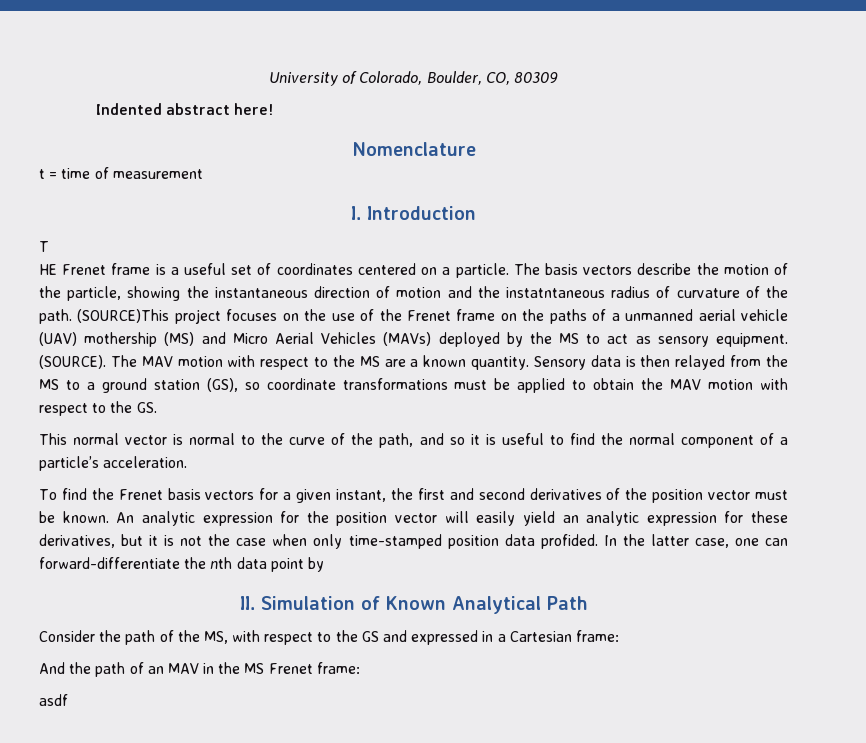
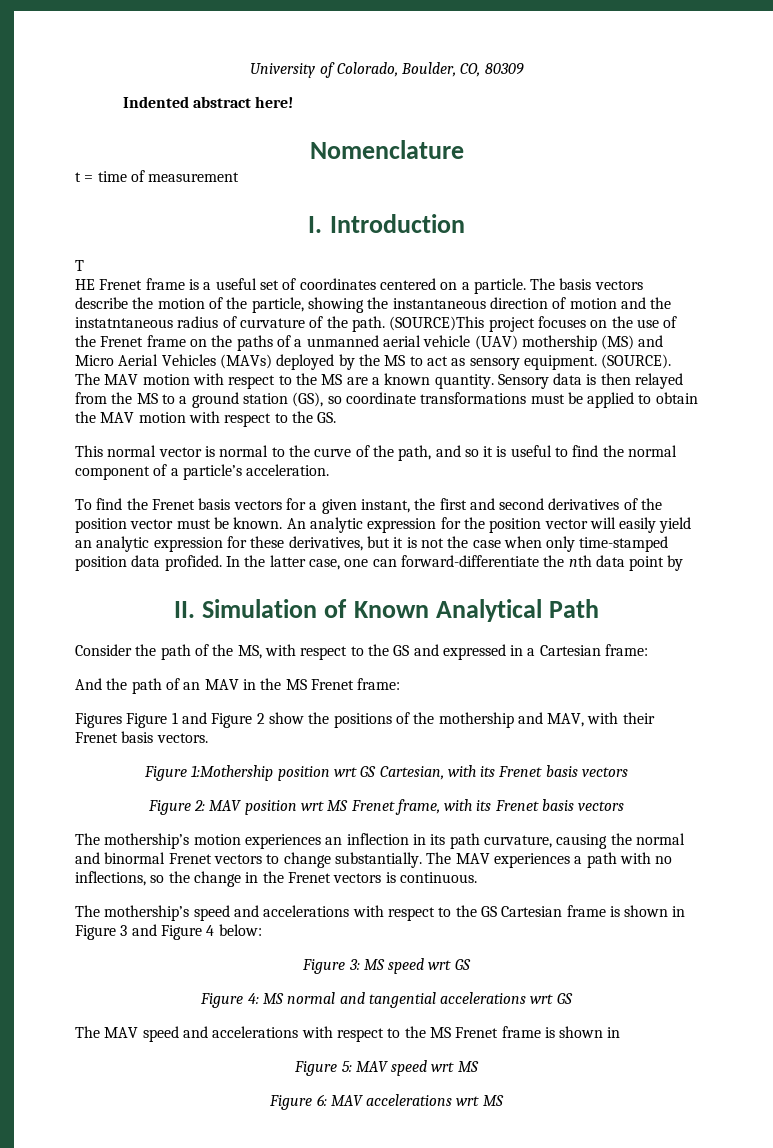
[39,694,68,706] asdf -> [75,712,655,728] [75,731,208,743] [143,765,629,781] [147,799,625,815] [75,833,685,849] [75,852,673,868] [75,871,477,887] [75,905,686,921] [75,924,262,940] [302,958,471,974] [200,992,573,1008] [75,1026,621,1042] [294,1060,479,1076] [269,1094,504,1110] Figures Figure 1 and Figure 2 show the positions of the mothership and MAV, with their Frenet basis vectors. // Figure 1:Mothership position wrt GS Cartesian, with its Frenet basis vectors // Figure 2: MAV position wrt MS Frenet frame, with its Frenet basis vectors // The mothership’s motion experiences an inflection in its path curvature, causing the normal and binormal Frenet vectors to change substantially. The MAV experiences a path with no inflections, so the change in the Frenet vectors is continuous. // The mothership’s speed and accelerations with respect to the GS Cartesian frame is shown in Figure 3 and Figure 4 below: // Figure 3: MS speed wrt GS // Figure 4: MS normal and tangential accelerations wrt GS // The MAV speed and accelerations with respect to the MS Frenet frame is shown in // Figure 5: MAV speed wrt MS // Figure 6: MAV accelerations wrt MS

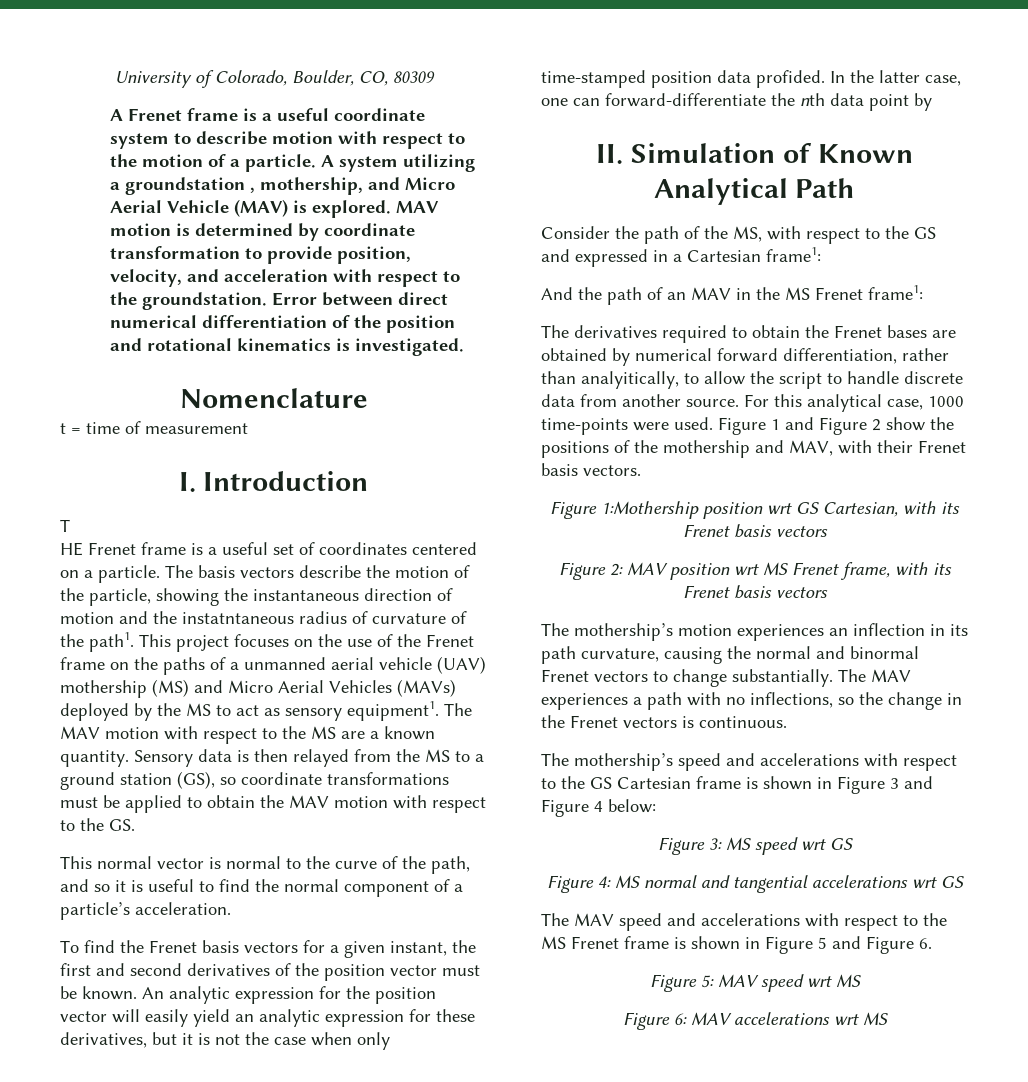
[122,96,294,108] Indented abstract here! -> [109,108,425,121] [109,131,465,149] [109,154,475,172] [109,177,455,195] [109,199,439,218] [109,223,415,241] [109,246,411,264] [109,269,460,287] [109,292,448,310] [109,315,455,333] [109,338,464,356] A Frenet frame is a useful coordinate system to describe motion with respect to the motion of a particle. A system utilizing a groundstation , mothership, and Micro Aerial Vehicle (MAV) is explored. MAV motion is determined by coordinate transformation to provide position, velocity, and acceleration with respect to the groundstation. Error between direct numerical differentiation of the position and rotational kinematics is investigated.
[351,316,485,332] path. (SOURCE)This -> [89,632,171,652] path1. This
[523,354,672,370] equipment. (SOURCE). -> [347,701,439,721] equipment1.
[605,644,649,656] frame: -> [766,247,821,262] frame1:
[357,678,401,690] [75,713,122,728] frame: // Figures -> [868,285,923,300] [541,325,956,343] [541,348,949,366] [541,371,963,389] [541,394,964,412] [541,417,713,435] frame1: // The derivatives required to obtain the Frenet bases are obtained by numerical forward differentiation, rather than analyitically, to allow the script to handle discrete data from another source. For this analytical case, 1000 time-points were used.
(621, 1032) none -> [765,936,932,954] Figure 5 and Figure 6.

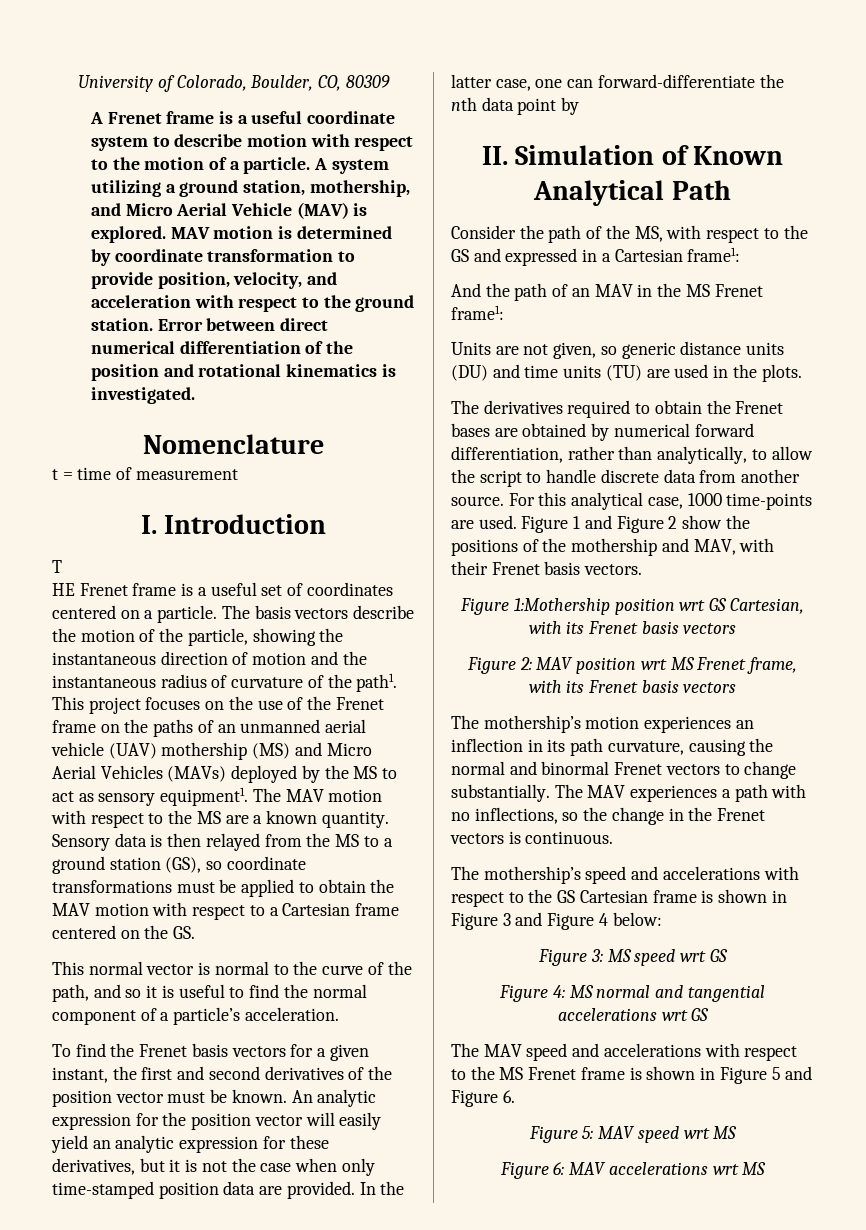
[124,177,255,195] groundstation , -> [179,180,305,197] ground station,
[141,292,267,310] groundstation. -> [355,295,415,312] [90,318,153,331] ground station.
[182,612,294,624] instatntaneous -> [52,675,156,688] instantaneous
[230,662,239,670] a -> [217,724,236,733] an
(75, 825) none -> [269,903,400,916] [52,925,140,939] a Cartesian frame centered on
[756,70,825,88] profided. -> [259,1181,355,1199] are provided.
(923, 292) none -> [451,341,785,359] [451,364,802,382] // Units are not given, so generic distance units (DU) and time units (TU) are used in the plots.
[581,371,679,389] analyitically, -> [657,446,748,464] analytically,
[633,422,669,431] were -> [451,520,474,529] are

